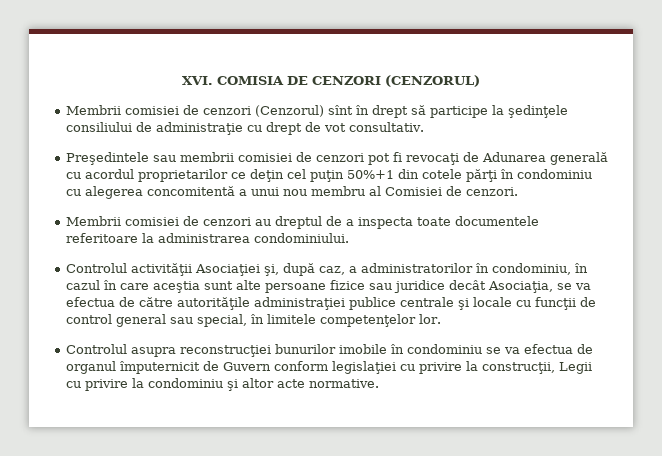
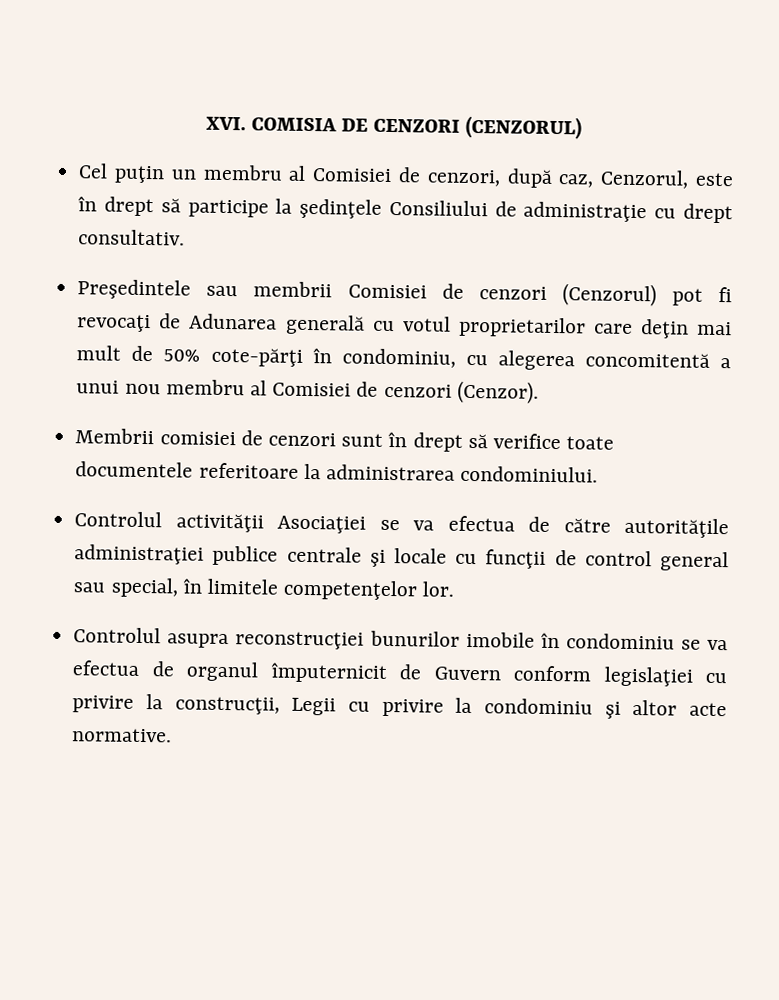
[66,105,354,117] Membrii comisiei de cenzori (Cenzorul) sînt -> [78,163,734,189] Cel puţin un membru al Comisiei de cenzori, după caz, Cenzorul, este
[66,122,133,132] consiliului -> [388,199,488,217] Consiliului
[305,122,347,132] de vot -> (733, 213) none
[238,152,365,162] comisiei de cenzori -> [347,283,657,307] Comisiei de cenzori (Cenzorul)
[85,169,593,182] acordul proprietarilor ce deţin cel puţin 50%+1 din cotele părţi în condominiu -> [402,316,732,339] [76,345,456,368] votul proprietarilor care deţin mai mult de 50% cote-părţi în condominiu,
[466,187,519,196] [66,216,414,229] cenzori. // Membrii comisiei de cenzori au dreptul de a inspecta -> [383,380,539,404] [75,428,561,452] cenzori (Cenzor). // Membrii comisiei de cenzori sunt în drept să verifice
[264,263,589,276] [66,280,554,293] şi, după caz, a administratorilor în condominiu, în cazul în care aceştia sunt alte persoane fizice sau juridice decât Asociaţia, -> (367, 524) none

